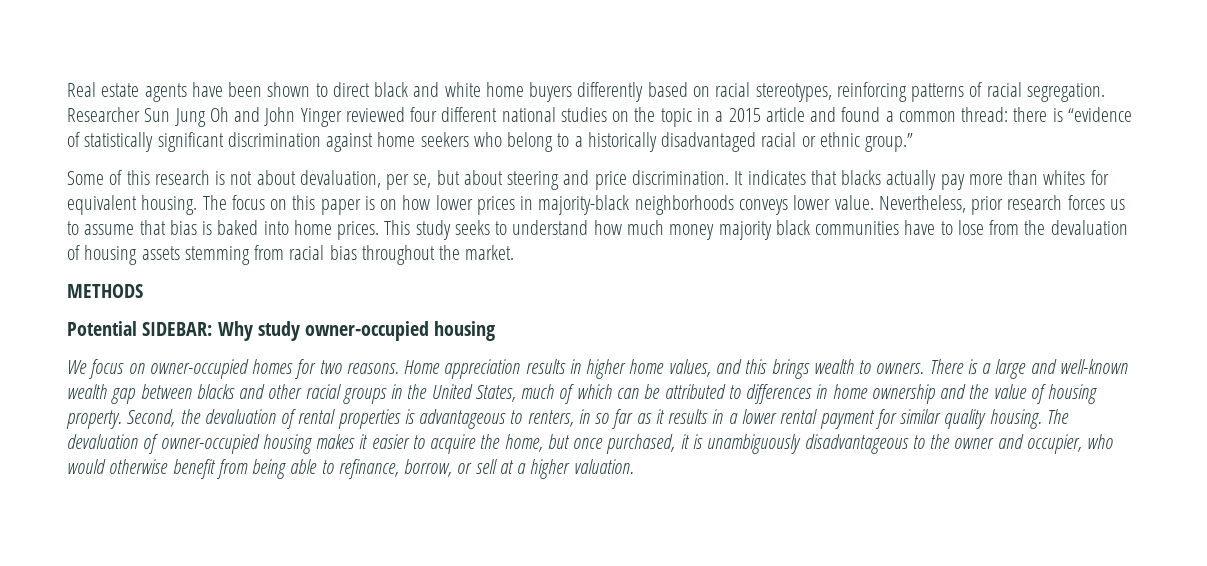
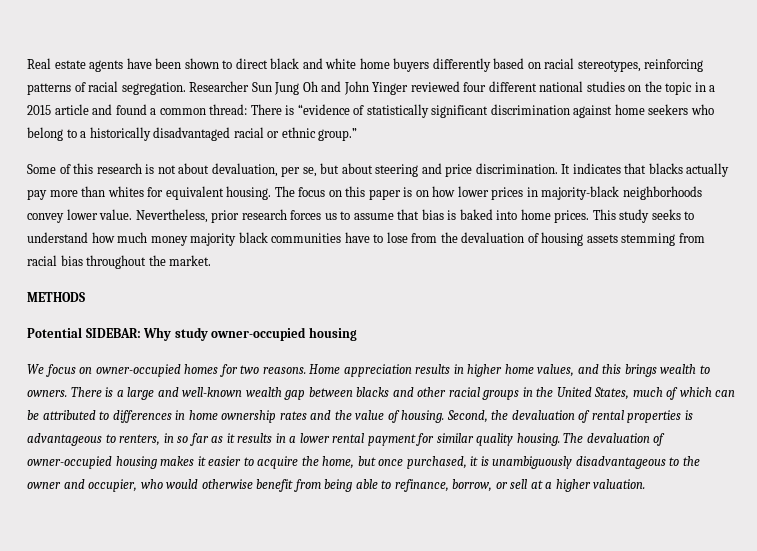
[1013,107,1048,122] there -> [250,104,282,115] There
[738,199,788,215] conveys -> [27,213,64,223] convey
(935, 394) none -> [279,411,307,420] rates
[1048,384,1099,404] [66,410,122,429] housing property. -> [401,410,445,423] housing.

